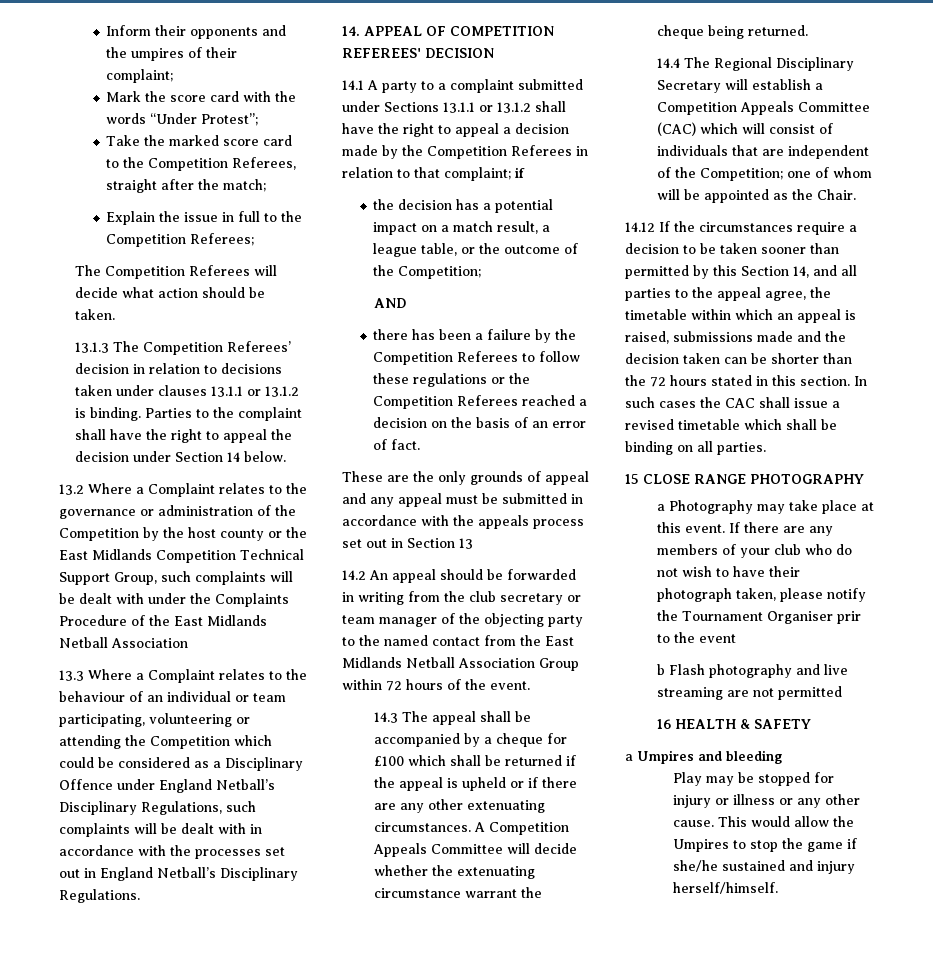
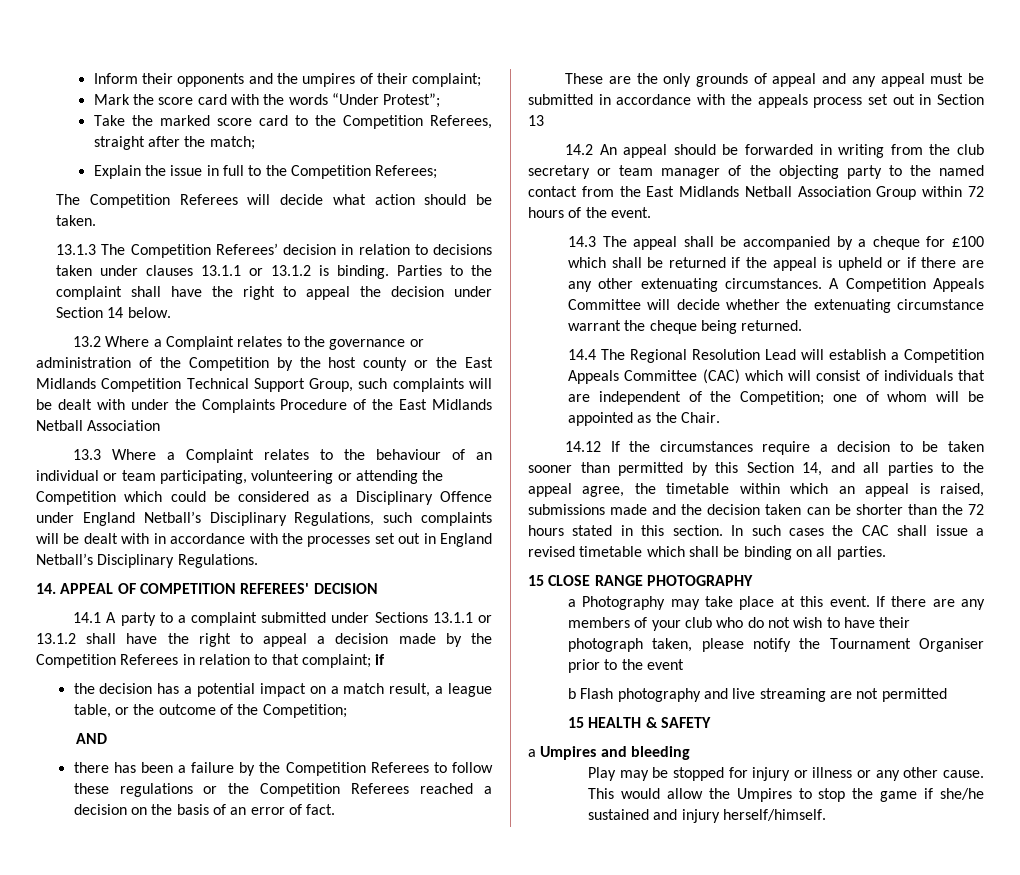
[775,57,854,71] [656,80,721,93] Disciplinary Secretary -> [692,349,797,360] Resolution Lead
[836,611,861,624] prir -> [568,659,601,673] prior
[656,719,671,729] 16 -> [568,717,585,728] 15

